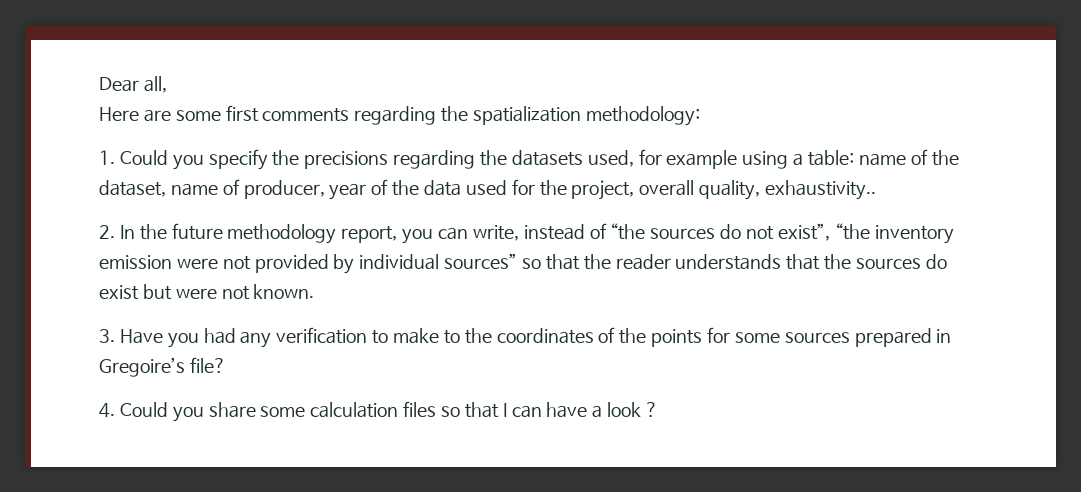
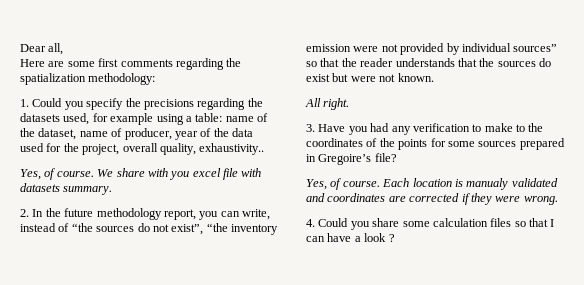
(877, 190) none -> [20,168,262,180] [20,183,113,195] // Yes, of course. We share with you excel file with datasets summary.
(315, 291) none -> [305,98,350,110] // All right.
(226, 365) none -> [306,178,558,190] [306,193,558,205] // Yes, of course. Each location is manualy validated and coordinates are corrected if they were wrong.

